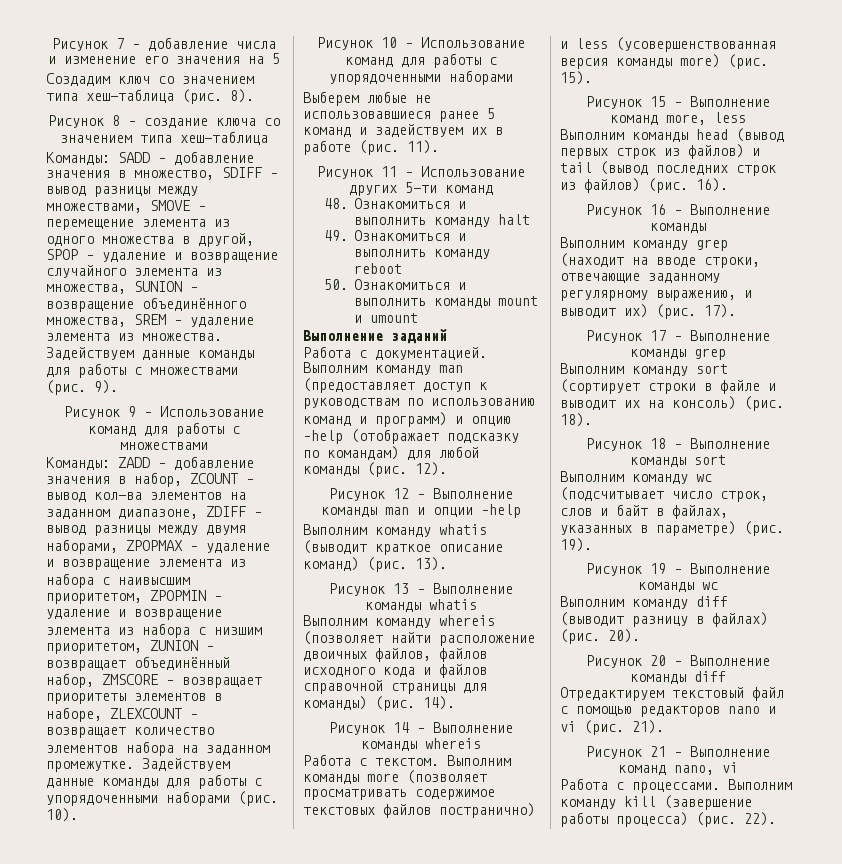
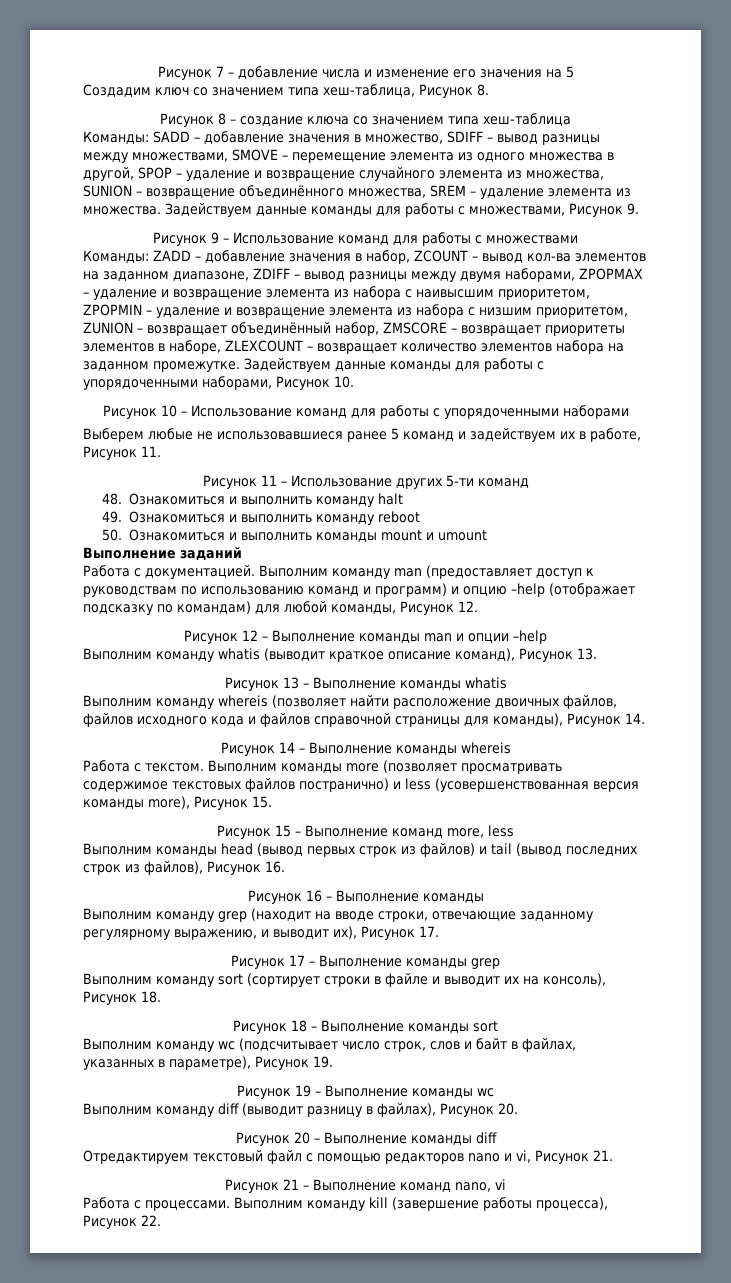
[86,89,254,104] хеш-таблица (рис. 8). -> [323,84,489,98] хеш-таблица, Рисунок 8.
[150,367,238,375] [46,380,118,395] множествами (рис. 9). -> [469,203,639,217] множествами, Рисунок 9.
[166,791,278,806] [46,808,78,822] наборами (рис. 10). -> [202,376,354,390] наборами, Рисунок 10.
[303,140,439,155] работе (рис. 11). -> [590,428,641,442] [83,446,161,460] работе, Рисунок 11.
[303,462,447,477] команды (рис. 12). -> [331,601,478,615] команды, Рисунок 12.
[303,557,447,572] команд) (рис. 13). -> [455,648,597,662] команд), Рисунок 13.
[303,696,455,711] команды) (рис. 14). -> [493,713,645,727] команды), Рисунок 14.
[680,54,768,69] [560,71,592,85] more) (рис. 15). -> [148,796,272,810] more), Рисунок 15.
[584,178,728,193] файлов) (рис. 16). -> [144,861,285,875] файлов), Рисунок 16.
[624,304,736,319] их) (рис. 17). -> [333,926,439,940] их), Рисунок 17.
[672,396,784,411] [560,413,592,427] консоль) (рис. 18). -> [543,973,606,986] [83,991,161,1005] консоль), Рисунок 18.
[656,521,784,536] [560,538,592,552] параметре) (рис. 19). -> [169,1056,333,1070] параметре), Рисунок 19.
[712,612,768,627] [560,629,640,644] файлах) (рис. 20). -> [377,1103,518,1117] файлах), Рисунок 20.
[560,720,664,735] vi (рис. 21). -> [516,1150,613,1164] vi, Рисунок 21.
[616,812,776,827] процесса) (рис. 22). -> [536,1197,608,1211] [83,1215,161,1229] процесса), Рисунок 22.

